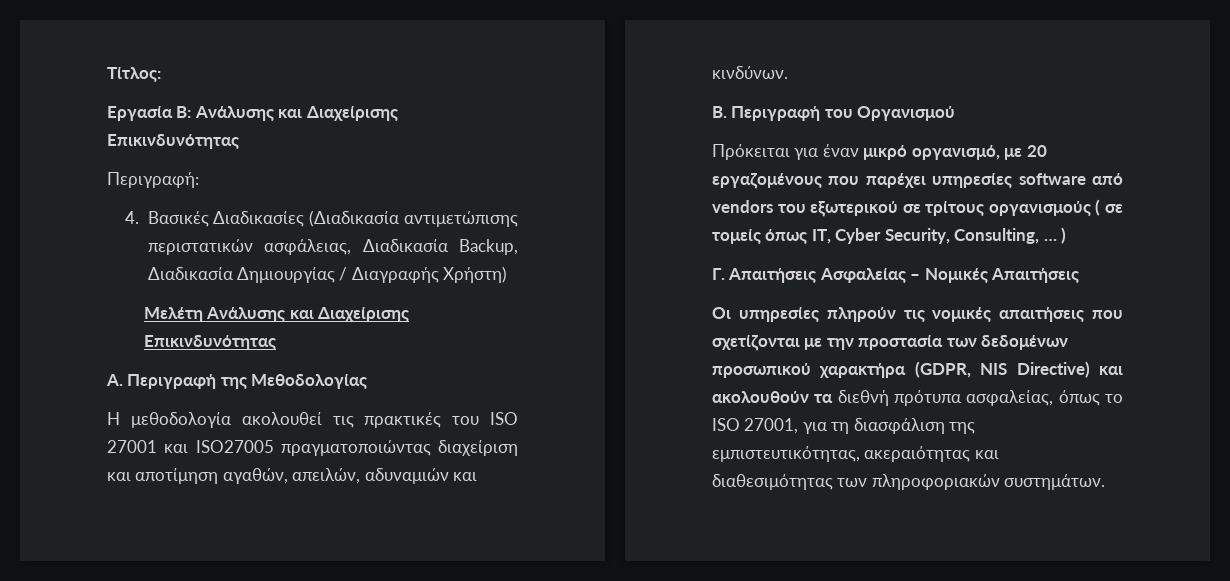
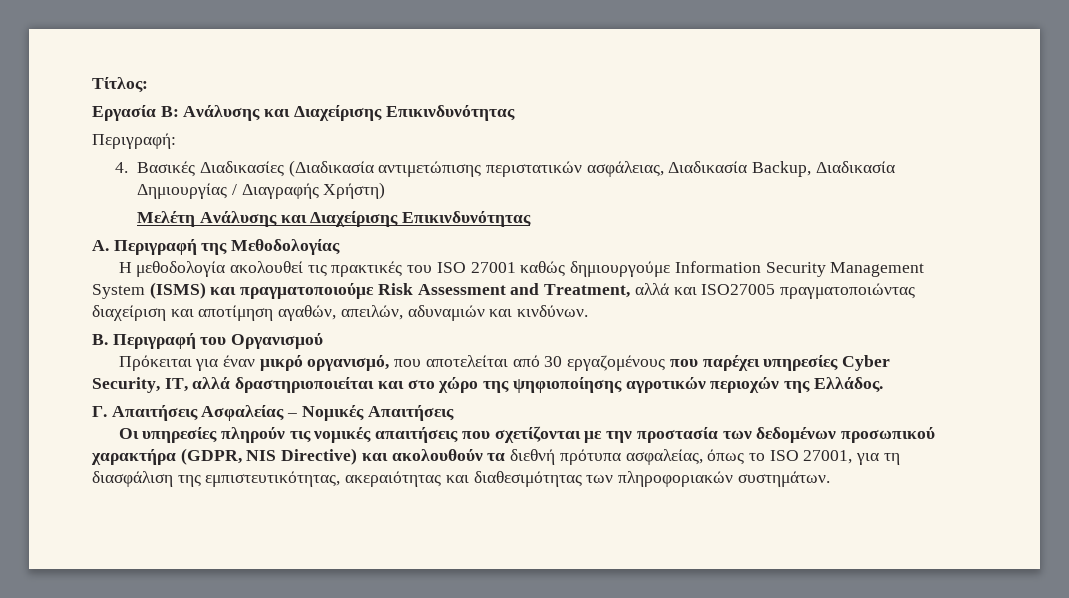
(157, 446) none -> [520,261,925,277] [92,282,669,299] καθώς δημιουργούμε Information Security Management System (ISMS) και πραγματοποιούμε Risk Assessment and Treatment, αλλά
[1004,145,1047,160] [712,173,1123,189] [712,199,1123,217] [712,227,1067,244] με 20 εργαζομένους που παρέχει υπηρεσίες software από vendors του εξωτερικού σε τρίτους οργανισμούς ( σε τομείς όπως IT, Cyber Security, Consulting, … ) -> [394,355,890,371] [92,377,883,393] που αποτελείται από 30 εργαζομένους που παρέχει υπηρεσίες Cyber Security, IT, αλλά δραστηριοποιείται και στο χώρο της ψηφιοποίησης αγροτικών περιοχών της Ελλάδος.

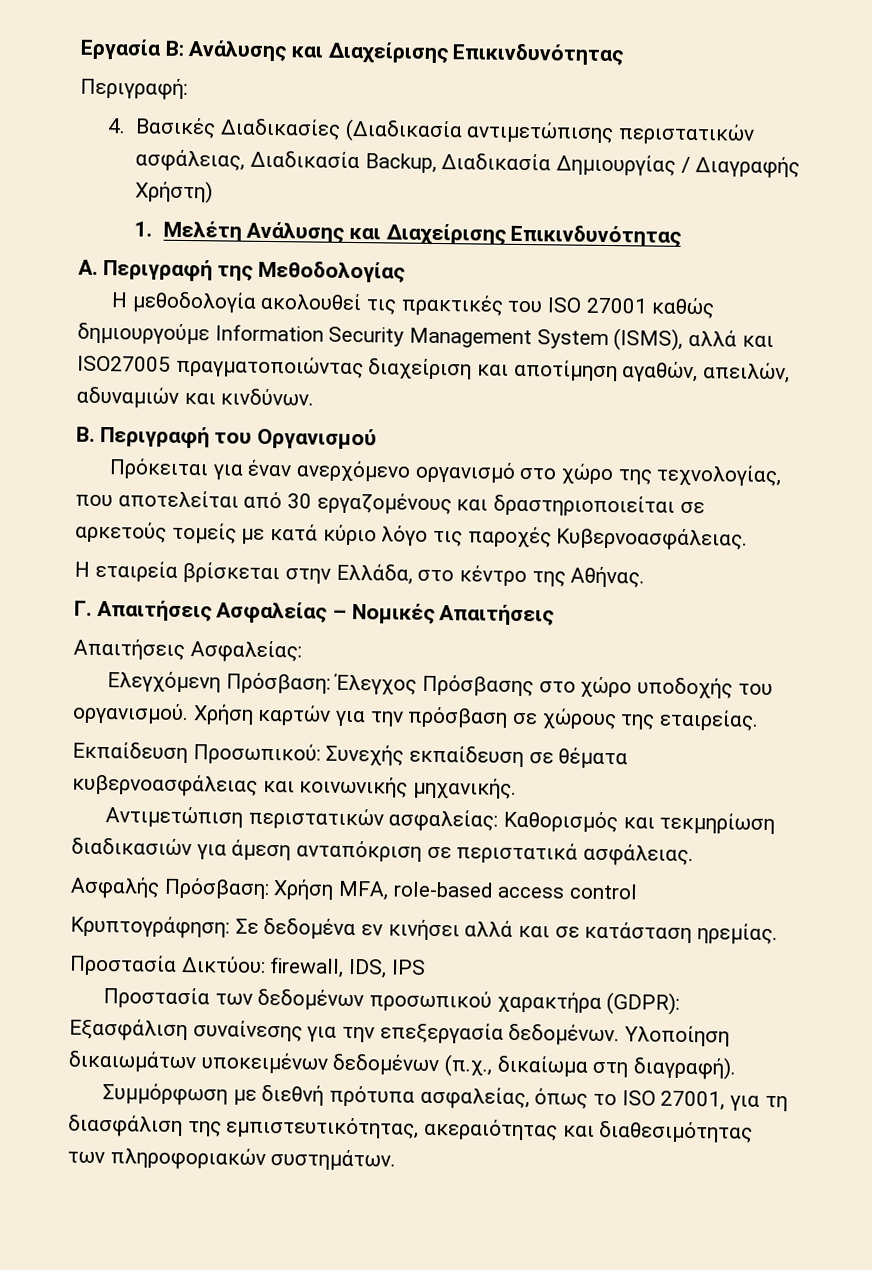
[92,77,148,93] Τίτλος: // -> (80, 49) none
(386, 190) none -> [134,221,153,237] 1.
[149,282,631,299] (ISMS) και πραγματοποιούμε Risk Assessment and Treatment, -> [613,328,684,351] (ISMS),
[259,355,390,371] μικρό οργανισμό, -> [295,460,783,487] ανερχόμενο οργανισμό στο χώρο της τεχνολογίας,
[669,355,890,371] [92,377,883,393] που παρέχει υπηρεσίες Cyber Security, IT, αλλά δραστηριοποιείται και στο χώρο της ψηφιοποίησης αγροτικών περιοχών της Ελλάδος. -> [456,494,705,517] [75,521,749,551] [74,560,646,588] και δραστηριοποιείται σε αρκετούς τομείς με κατά κύριο λόγο τις παροχές Κυβερνοασφάλειας. // Η εταιρεία βρίσκεται στην Ελλάδα, στο κέντρο της Αθήνας.
[118,426,935,443] [91,448,506,465] Οι υπηρεσίες πληρούν τις νομικές απαιτήσεις που σχετίζονται με την προστασία των δεδομένων προσωπικού χαρακτήρα (GDPR, NIS Directive) και ακολουθούν τα -> [73,638,302,663] [106,671,773,699] [72,702,760,731] [72,741,629,769] [72,773,518,799] [104,806,776,835] [71,837,695,867] [70,876,639,901] [70,915,779,945] [69,954,426,979] [102,987,681,1015] [69,1018,731,1047] [68,1050,738,1080] [101,1083,257,1106] Απαιτήσεις Ασφαλείας: // Ελεγχόμενη Πρόσβαση: Έλεγχος Πρόσβασης στο χώρο υποδοχής του οργανισμού. Χρήση καρτών για την πρόσβαση σε χώρους της εταιρείας. // Εκπαίδευση Προσωπικού: Συνεχής εκπαίδευση σε θέματα κυβερνοασφάλειας και κοινωνικής μηχανικής. // Αντιμετώπιση περιστατικών ασφαλείας: Καθορισμός και τεκμηρίωση διαδικασιών για άμεση ανταπόκριση σε περιστατικά ασφάλειας. // Ασφαλής Πρόσβαση: Χρήση MFA, role-based access control // Κρυπτογράφηση: Σε δεδομένα εν κινήσει αλλά και σε κατάσταση ηρεμίας. // Προστασία Δικτύου: firewall, IDS, IPS // Προστασία των δεδομένων προσωπικού χαρακτήρα (GDPR): Εξασφάλιση συναίνεσης για την επεξεργασία δεδομένων. Υλοποίηση δικαιωμάτων υποκειμένων δεδομένων (π.χ., δικαίωμα στη διαγραφή). // Συμμόρφωση με

